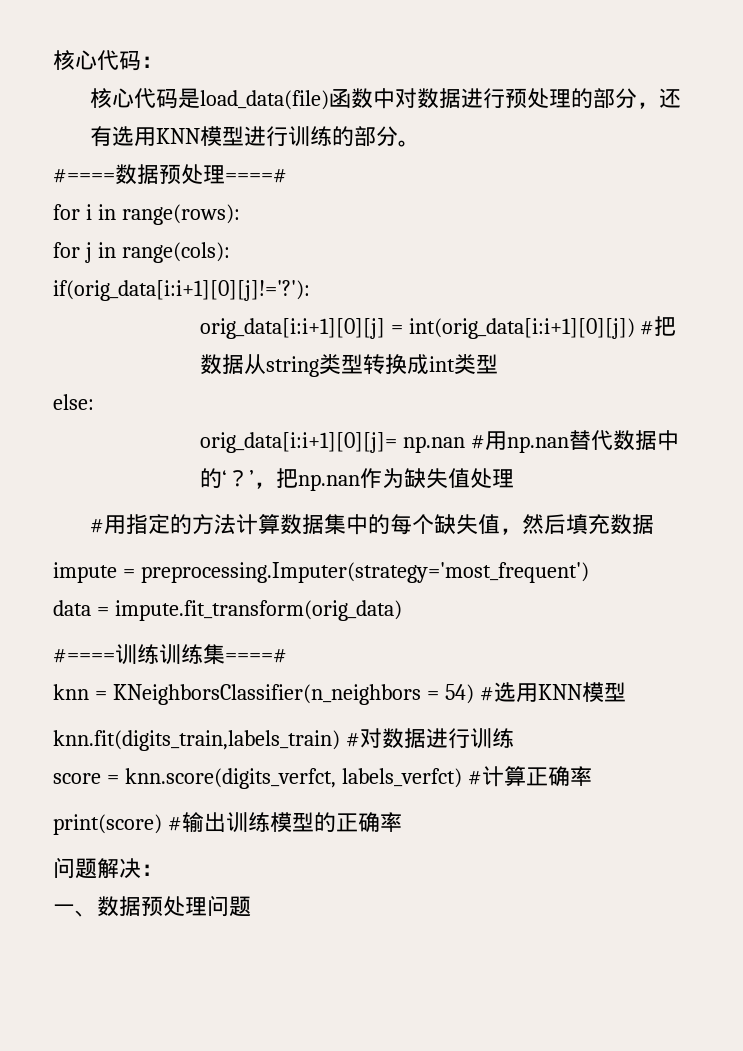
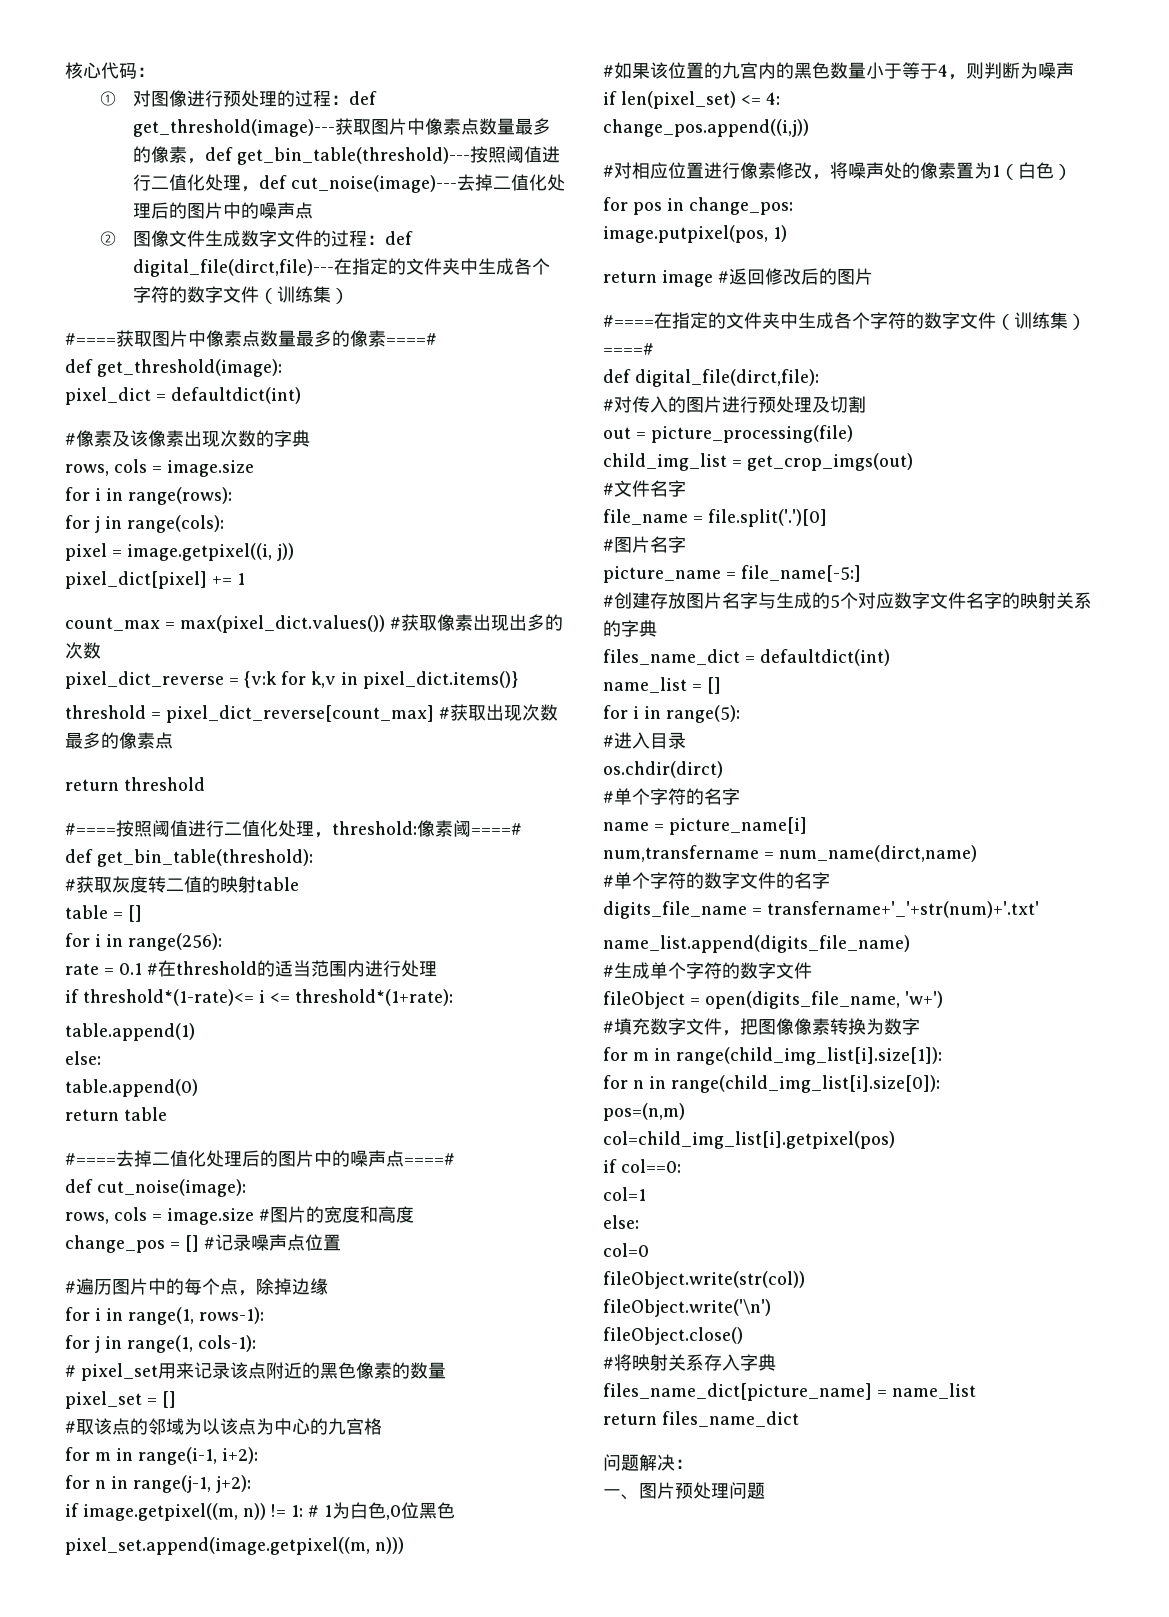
[89,88,681,110] [89,126,420,147] [53,164,287,185] 核心代码是load_data(file)函数中对数据进行预处理的部分，还有选用KNN模型进行训练的部分。 // #====数据预处理====# -> [99,90,378,107] [133,118,552,137] [133,146,561,165] [133,174,566,193] [133,202,314,219] [99,230,414,247] [133,258,551,277] [133,286,350,304] [65,330,437,347] [65,359,282,377] [65,387,301,405] [65,430,310,447] [65,459,254,477] ①对图像进行预处理的过程：def get_threshold(image)---获取图片中像素点数量最多的像素，def get_bin_table(threshold)---按照阈值进行二值化处理，def cut_noise(image)---去掉二值化处理后的图片中的噪声点 // ②图像文件生成数字文件的过程：def digital_file(dirct,file)---在指定的文件夹中生成各个字符的数字文件（训练集） // #====获取图片中像素点数量最多的像素====# // def get_threshold(image): // pixel_dict = defaultdict(int) // #像素及该像素出现次数的字典 // rows, cols = image.size
[53,280,310,301] [199,316,677,339] [199,354,498,377] [53,394,94,410] [199,430,679,453] [199,468,514,491] [89,514,654,535] [53,562,589,583] [53,600,402,621] [53,644,287,665] [53,682,626,705] [53,728,514,751] [53,766,592,789] [53,812,402,835] if(orig_data[i:i+1][0][j]!='?'): // orig_data[i:i+1][0][j] = int(orig_data[i:i+1][0][j]) #把数据从string类型转换成int类型 // else: // orig_data[i:i+1][0][j]= np.nan #用np.nan替代数据中的‘？’，把np.nan作为缺失值处理 // #用指定的方法计算数据集中的每个缺失值，然后填充数据 // impute = preprocessing.Imputer(strategy='most_frequent') // data = impute.fit_transform(orig_data) // #====训练训练集====# // knn = KNeighborsClassifier(n_neighbors = 54) #选用KNN模型 // knn.fit(digits_train,labels_train) #对数据进行训练 // score = knn.score(digits_verfct, labels_verfct) #计算正确率 // print(score) #输出训练模型的正确率 -> [65,543,294,561] [65,571,245,589] [65,614,563,633] [65,642,101,659] [65,671,518,689] [65,704,558,723] [65,732,173,749] [65,777,205,791] [65,820,522,838] [65,849,313,867] [65,876,299,893] [65,905,142,922] [65,933,222,951] [65,960,437,977] [65,989,453,1006] [65,1023,195,1041] [65,1051,101,1065] [65,1079,198,1097] [65,1107,167,1121] [65,1150,455,1167] [65,1179,246,1197] [65,1206,414,1225] [65,1234,341,1253] [65,1278,328,1296] [65,1307,264,1325] [65,1335,256,1353] [65,1362,446,1381] [65,1391,176,1409] [65,1418,382,1435] [65,1447,258,1465] [65,1475,251,1493] [65,1502,455,1521] [65,1537,404,1555] [603,62,1074,80] [603,91,780,109] [603,119,809,137] [603,162,1072,180] [603,197,793,215] [603,225,787,243] [603,268,873,287] [603,312,1086,330] [603,343,654,355] [603,369,819,387] [603,396,866,413] [603,425,853,443] [603,453,913,471] [603,480,686,497] [603,509,827,527] [603,536,686,553] [603,565,861,583] [603,592,1092,609] [603,620,657,637] [603,649,890,666] [603,677,721,694] [603,705,740,723] [603,732,686,749] [603,761,723,778] [603,788,740,805] [603,817,807,835] [603,845,977,862] [603,872,830,889] [603,901,1039,919] [603,935,910,953] [603,962,812,979] [603,991,943,1009] [603,1018,920,1036] [603,1047,942,1065] [603,1075,940,1093] [603,1103,685,1121] [603,1131,895,1149] [603,1159,681,1173] [603,1187,646,1201] [603,1215,639,1229] [603,1243,649,1257] [603,1271,805,1289] [603,1299,771,1317] [603,1327,743,1345] [603,1354,776,1371] [603,1383,976,1401] [603,1411,799,1427] pixel = image.getpixel((i, j)) // pixel_dict[pixel] += 1 // count_max = max(pixel_dict.values()) #获取像素出现出多的次数 // pixel_dict_reverse = {v:k for k,v in pixel_dict.items()} // threshold = pixel_dict_reverse[count_max] #获取出现次数最多的像素点 // return threshold // #====按照阈值进行二值化处理，threshold:像素阈====# // def get_bin_table(threshold): // #获取灰度转二值的映射table // table = [] // for i in range(256): // rate = 0.1 #在threshold的适当范围内进行处理 // if threshold*(1-rate)<= i <= threshold*(1+rate): // table.append(1) // else: // table.append(0) // return table // #====去掉二值化处理后的图片中的噪声点====# // def cut_noise(image): // rows, cols = image.size #图片的宽度和高度 // change_pos = [] #记录噪声点位置 // #遍历图片中的每个点，除掉边缘 // for i in range(1, rows-1): // for j in range(1, cols-1): // # pixel_set用来记录该点附近的黑色像素的数量 // pixel_set = [] // #取该点的邻域为以该点为中心的九宫格 // for m in range(i-1, i+2): // for n in range(j-1, j+2): // if image.getpixel((m, n)) != 1: # 1为白色,0位黑色 // pixel_set.append(image.getpixel((m, n))) // #如果该位置的九宫内的黑色数量小于等于4，则判断为噪声 // if len(pixel_set) <= 4: // change_pos.append((i,j)) // #对相应位置进行像素修改，将噪声处的像素置为1（白色） // for pos in change_pos: // image.putpixel(pos, 1) // return image #返回修改后的图片 // #====在指定的文件夹中生成各个字符的数字文件（训练集）====# // def digital_file(dirct,file): // #对传入的图片进行预处理及切割 // out = picture_processing(file) // child_img_list = get_crop_imgs(out) // #文件名字 // file_name = file.split('.')[0] // #图片名字 // picture_name = file_name[-5:] // #创建存放图片名字与生成的5个对应数字文件名字的映射关系的字典 // files_name_dict = defaultdict(int) // name_list = [] // for i in range(5): // #进入目录 // os.chdir(dirct) // #单个字符的名字 // name = picture_name[i] // num,transfername = num_name(dirct,name) // #单个字符的数字文件的名字 // digits_file_name = transfername+'_'+str(num)+'.txt' // name_list.append(digits_file_name) // #生成单个字符的数字文件 // fileObject = open(digits_file_name, 'w+') // #填充数字文件，把图像像素转换为数字 // for m in range(child_img_list[i].size[1]): // for n in range(child_img_list[i].size[0]): // pos=(n,m) // col=child_img_list[i].getpixel(pos) // if col==0: // col=1 // else: // col=0 // fileObject.write(str(col)) // fileObject.write('\n') // fileObject.close() // #将映射关系存入字典 // files_name_dict[picture_name] = name_list // return files_name_dict
[97,896,141,917] 数据 -> [639,1482,675,1499] 图片

